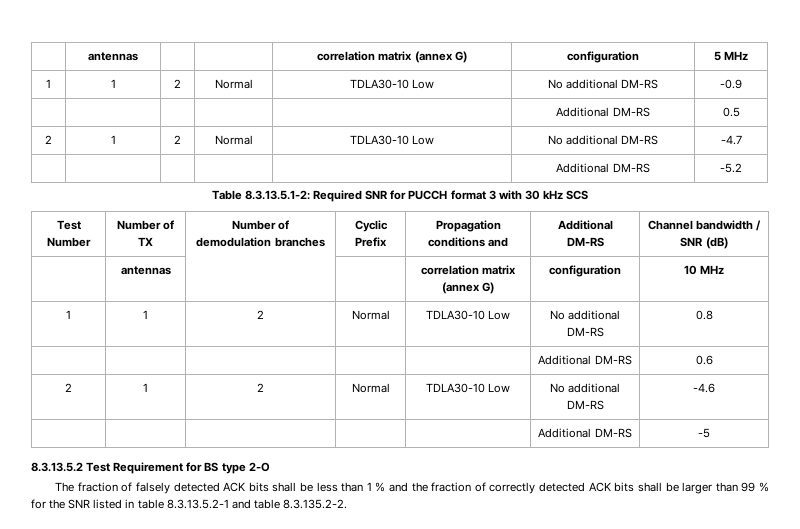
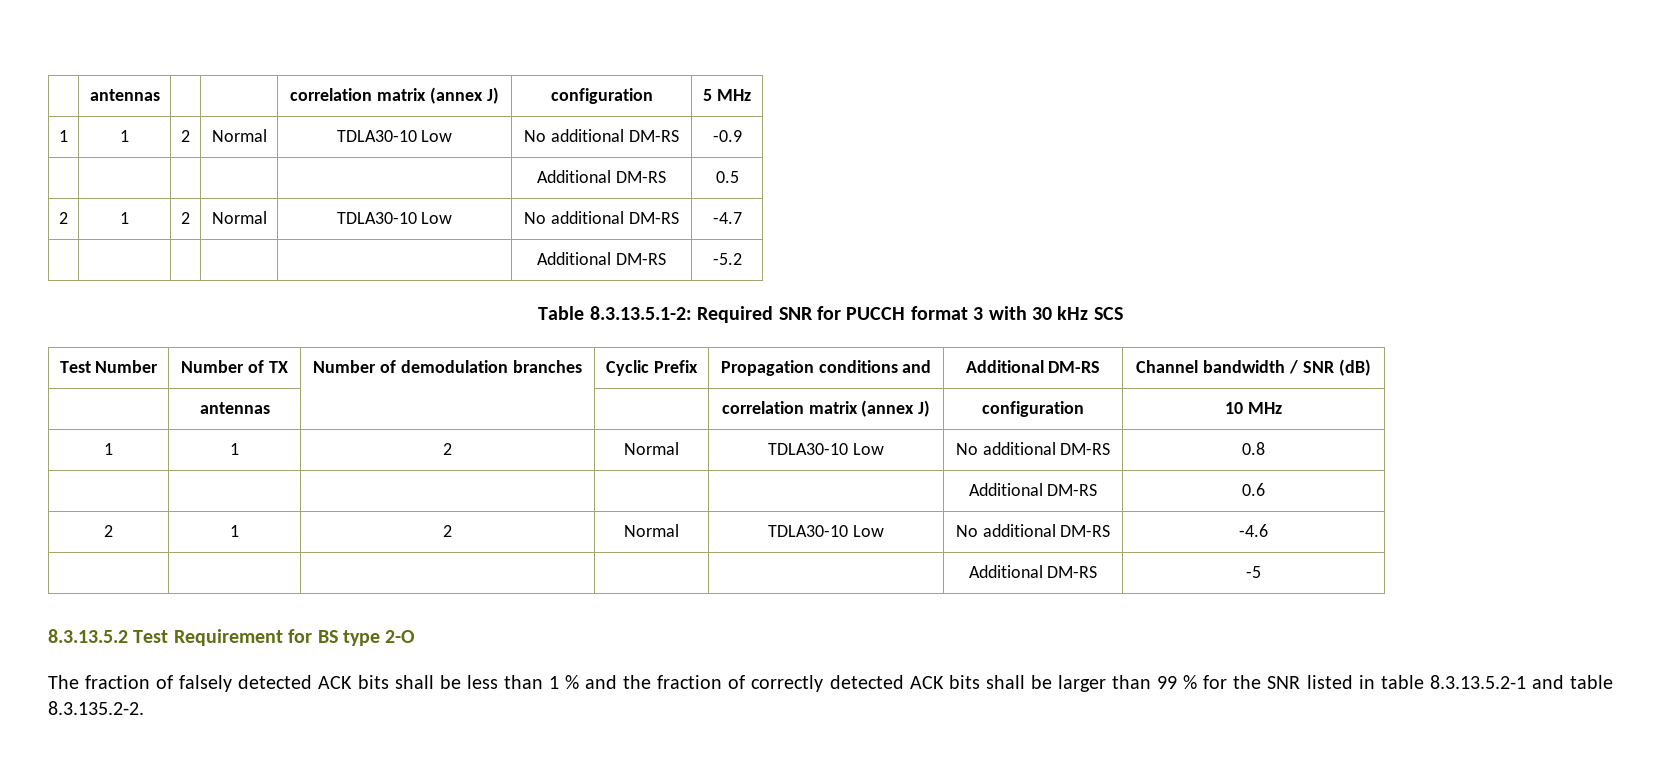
[88,52,138,61] [317,51,467,63] | antennas | | | correlation matrix (annex G) -> [89,89,160,101] [290,87,499,104] | antennas | | | correlation matrix (annex J)
[482,282,495,294] G) -> [918,400,931,417] J)

